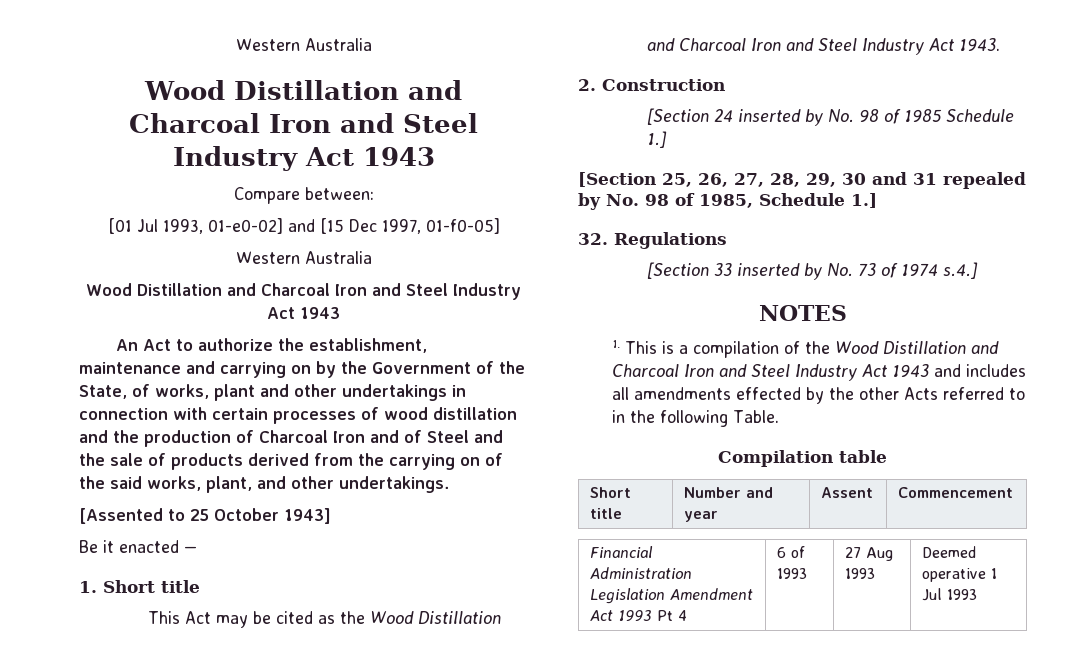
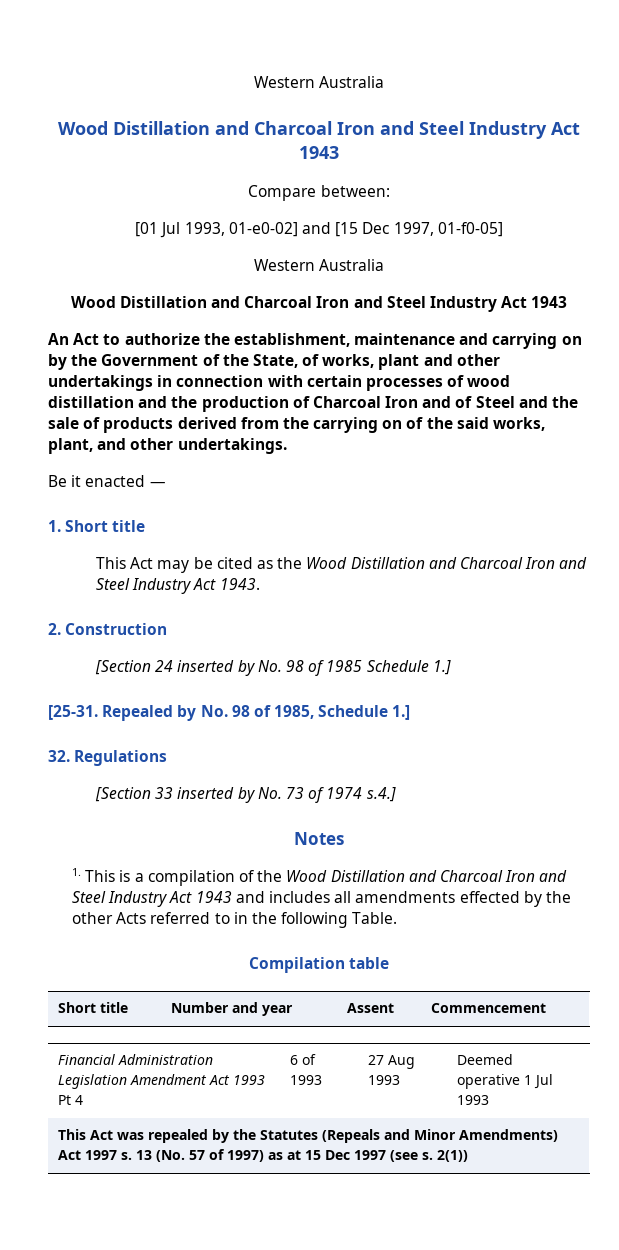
[79,508,331,524] // [Assented to 25 October 1943] -> (287, 446) none
[578,172,1026,189] [Section 25, 26, 27, 28, 29, 30 and 31 repealed -> [48,705,174,721] [25-31. Repealed
[758,305,847,321] NOTES -> [294,832,344,845] Notes
(977, 594) none -> [58,1129,559,1143] [58,1149,469,1162] // This Act was repealed by the Statutes (Repeals and Minor Amendments) Act 1997 s. 13 (No. 57 of 1997) as at 15 Dec 1997 (see s. 2(1))

